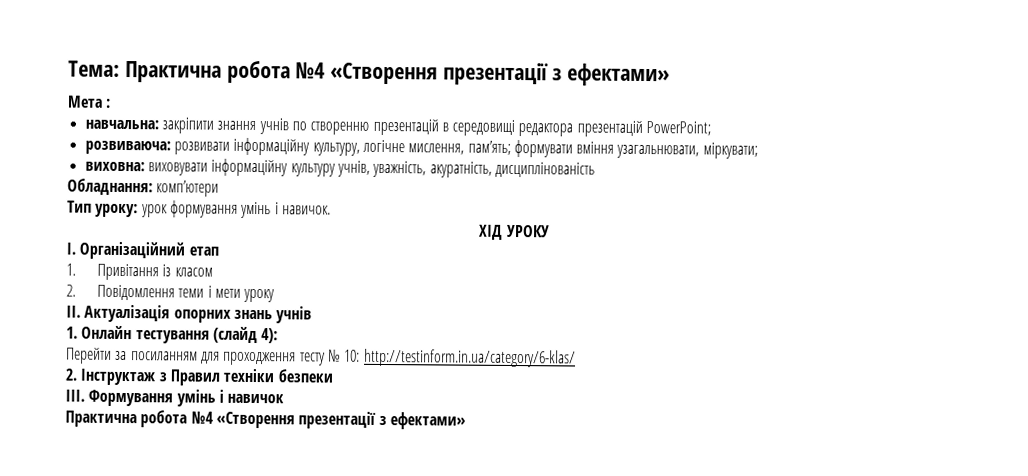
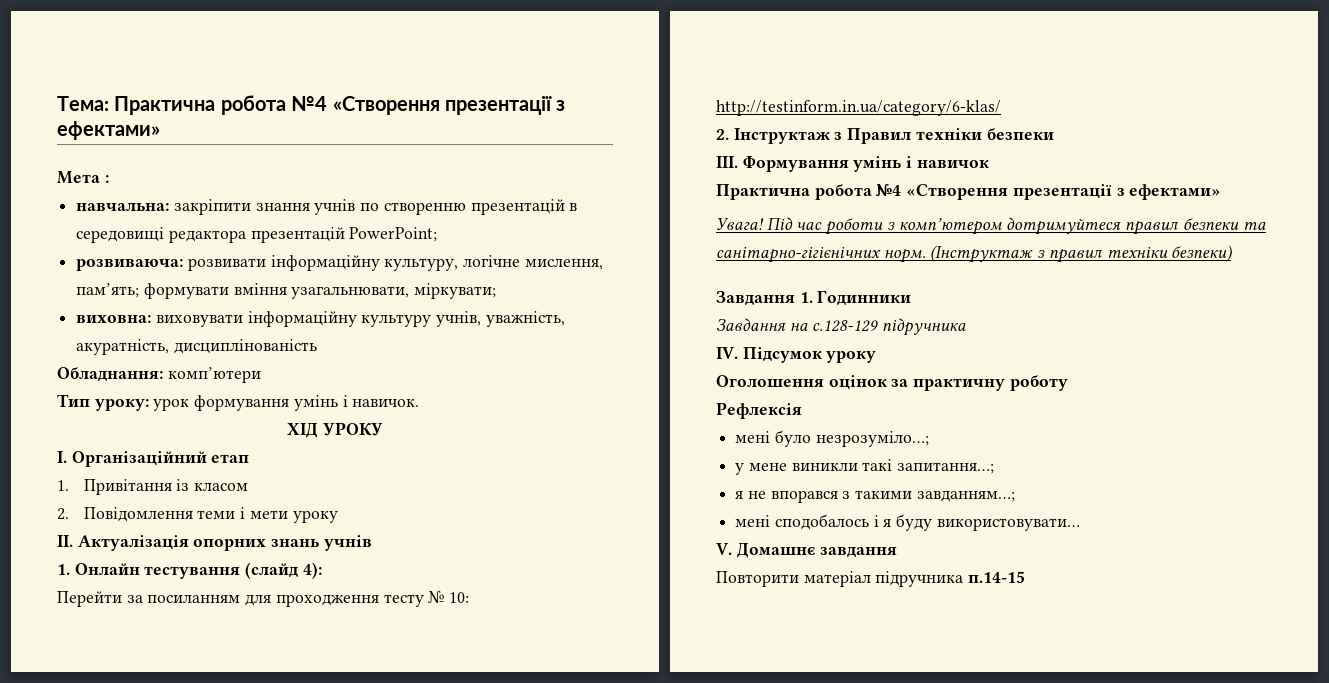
(466, 421) none -> [716,217,1266,235] [716,245,1233,263] [716,290,912,306] [716,318,967,336] [716,347,877,363] [716,375,1068,391] [716,402,802,419] [735,430,929,447] [735,459,995,475] [735,490,1015,503] [735,514,1080,531] [716,543,898,558] [716,571,1026,587] // Увага! Під час роботи з комп’ютером дотримуйтеся правил безпеки та санітарно-гігієнічних норм. (Інструктаж з правил техніки безпеки) // Завдання 1. Годинники // Завдання на с.128-129 підручника // IV. Підсумок уроку // Оголошення оцінок за практичну роботу // Рефлексія // мені було незрозуміло…; // у мене виникли такі запитання…; // я не впорався з такими завданням…; // мені сподобалось і я буду використовувати… // V. Домашнє завдання // Повторити матеріал підручника п.14-15

